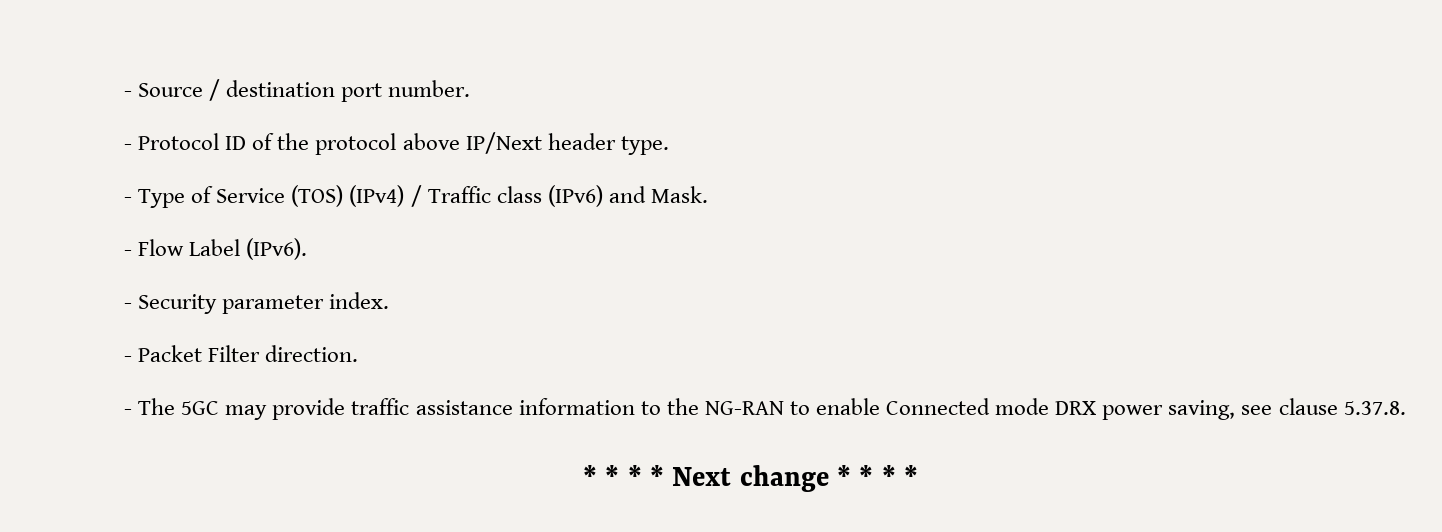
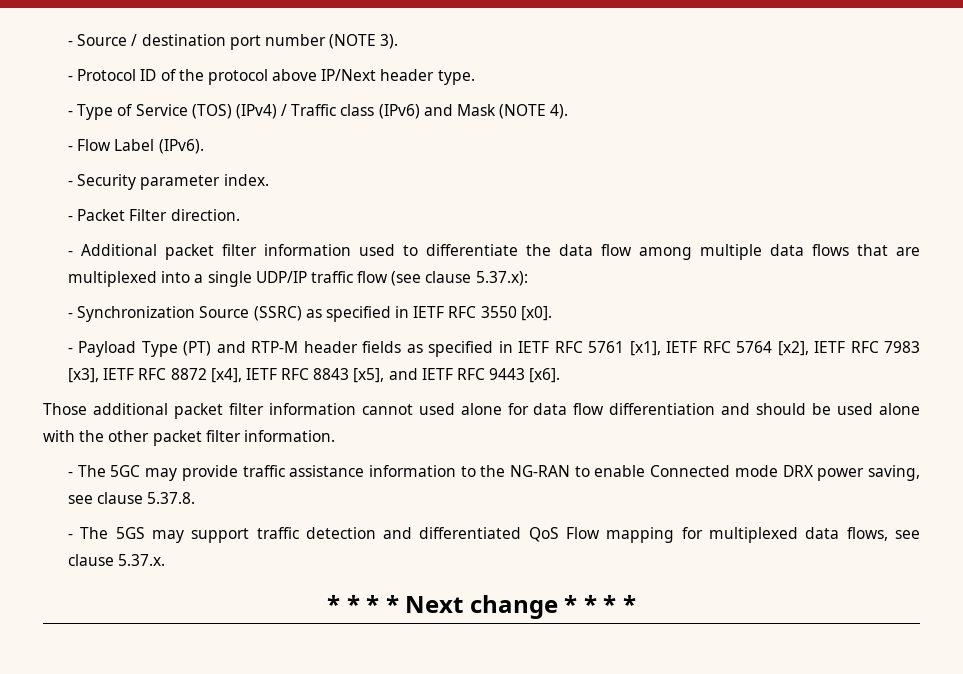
[388,80,471,97] number. -> [264,34,399,49] number (NOTE 3).
[650,186,708,203] Mask. -> [456,104,569,119] Mask (NOTE 4).
(359, 353) none -> [67,244,920,260] [67,271,528,287] [67,306,552,322] [67,341,920,357] [67,368,561,383] [43,403,920,419] [43,430,335,446] // - Additional packet filter information used to differentiate the data flow among multiple data flows that are multiplexed into a single UDP/IP traffic flow (see clause 5.37.x): // - Synchronization Source (SSRC) as specified in IETF RFC 3550 [x0]. // - Payload Type (PT) and RTP-M header fields as specified in IETF RFC 5761 [x1], IETF RFC 5764 [x2], IETF RFC 7983 [x3], IETF RFC 8872 [x4], IETF RFC 8843 [x5], and IETF RFC 9443 [x6]. // Those additional packet filter information cannot used alone for data flow differentiation and should be used alone with the other packet filter information.
(1406, 408) none -> [67,527,920,543] [67,554,166,566] // - The 5GS may support traffic detection and differentiated QoS Flow mapping for multiplexed data flows, see clause 5.37.x.

